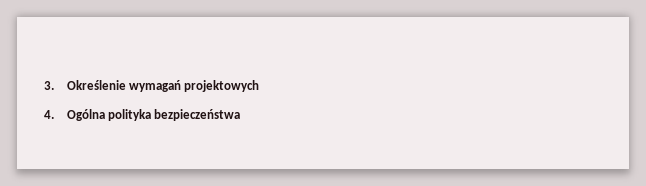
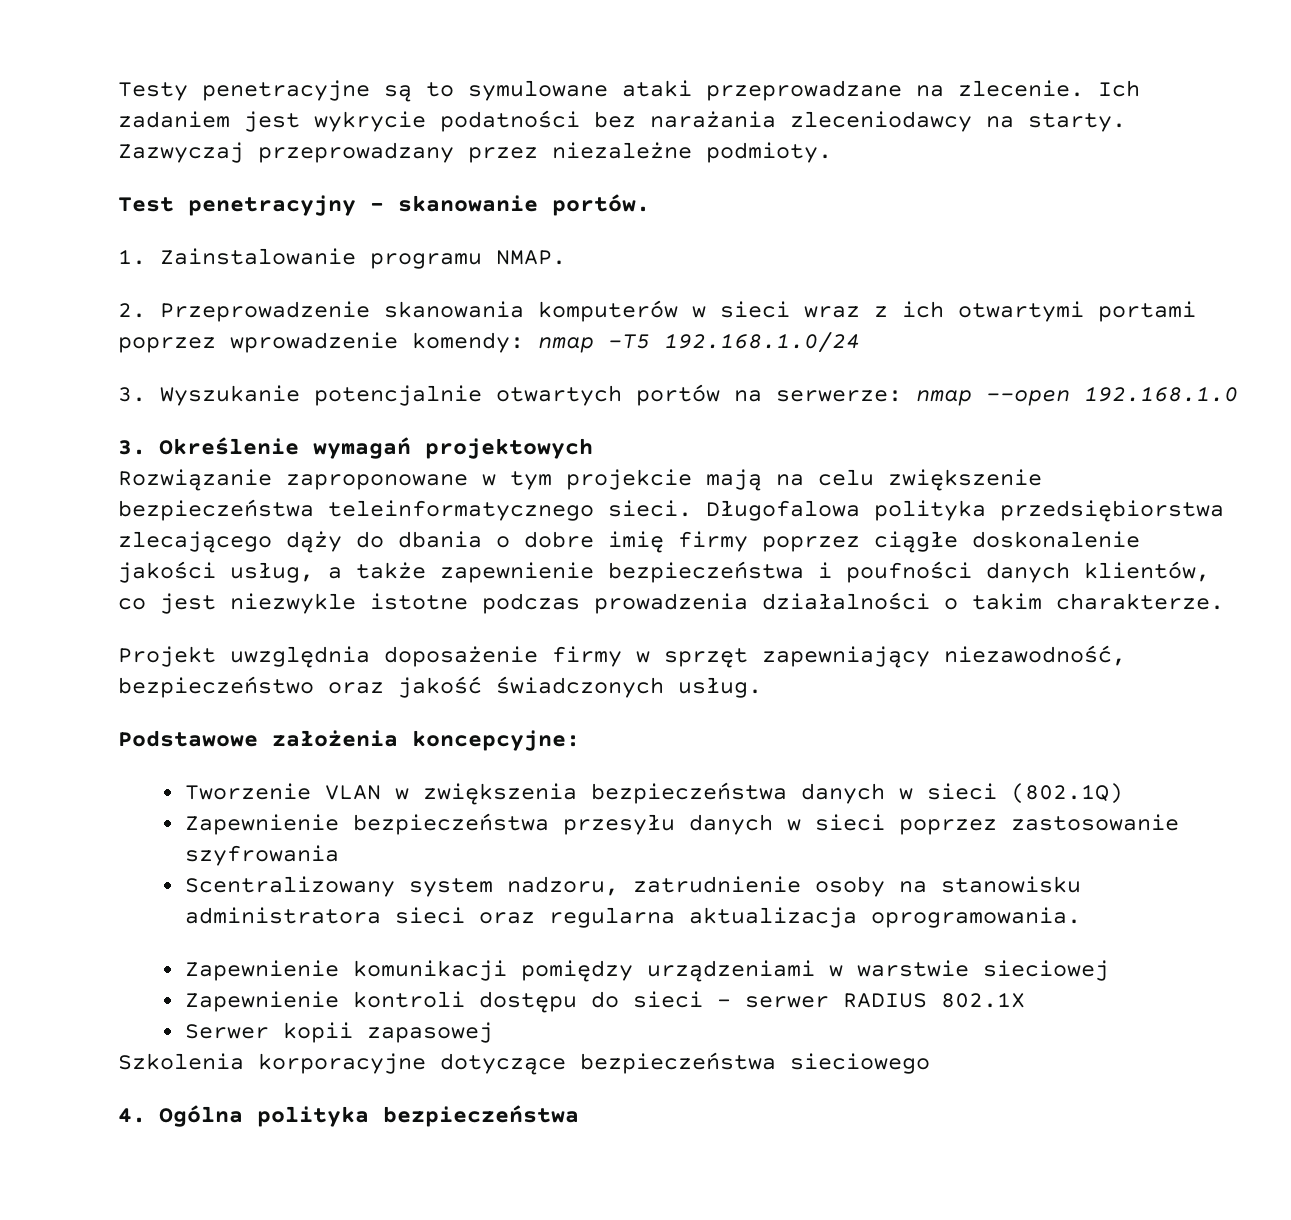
[44,80,260,92] 3. Określenie wymagań projektowych -> [118,80,1140,102] [118,110,1126,132] [118,142,832,163] [118,194,650,216] [118,248,566,269] [118,300,1196,322] [118,332,860,353] [118,384,1238,406] [118,437,594,459] [118,469,1042,491] [118,499,1224,522] [118,531,1140,553] [118,561,1210,583] [118,592,1224,614] [118,645,1126,668] [118,676,762,698] [118,730,580,751] [184,782,1123,805] [184,813,1179,835] [184,845,339,866] [184,876,1081,897] [184,907,1081,928] [184,960,1109,982] [184,991,1025,1013] [184,1022,493,1043] [118,1052,930,1075] Testy penetracyjne są to symulowane ataki przeprowadzane na zlecenie. Ich zadaniem jest wykrycie podatności bez narażania zleceniodawcy na starty. Zazwyczaj przeprowadzany przez niezależne podmioty. // Test penetracyjny - skanowanie portów. // 1. Zainstalowanie programu NMAP. // 2. Przeprowadzenie skanowania komputerów w sieci wraz z ich otwartymi portami poprzez wprowadzenie komendy: nmap -T5 192.168.1.0/24 // 3. Wyszukanie potencjalnie otwartych portów na serwerze: nmap --open 192.168.1.0 // 3. Określenie wymagań projektowych // Rozwiązanie zaproponowane w tym projekcie mają na celu zwiększenie bezpieczeństwa teleinformatycznego sieci. Długofalowa polityka przedsiębiorstwa zlecającego dąży do dbania o dobre imię firmy poprzez ciągłe doskonalenie jakości usług, a także zapewnienie bezpieczeństwa i poufności danych klientów, co jest niezwykle istotne podczas prowadzenia działalności o takim charakterze. // Projekt uwzględnia doposażenie firmy w sprzęt zapewniający niezawodność, bezpieczeństwo oraz jakość świadczonych usług. // Podstawowe założenia koncepcyjne: // Tworzenie VLAN w zwiększenia bezpieczeństwa danych w sieci (802.1Q) // Zapewnienie bezpieczeństwa przesyłu danych w sieci poprzez zastosowanie szyfrowania // Scentralizowany system nadzoru, zatrudnienie osoby na stanowisku administratora sieci oraz regularna aktualizacja oprogramowania. // Zapewnienie komunikacji pomiędzy urządzeniami w warstwie sieciowej // Zapewnienie kontroli dostępu do sieci – serwer RADIUS 802.1X // Serwer kopii zapasowej // Szkolenia korporacyjne dotyczące bezpieczeństwa sieciowego

